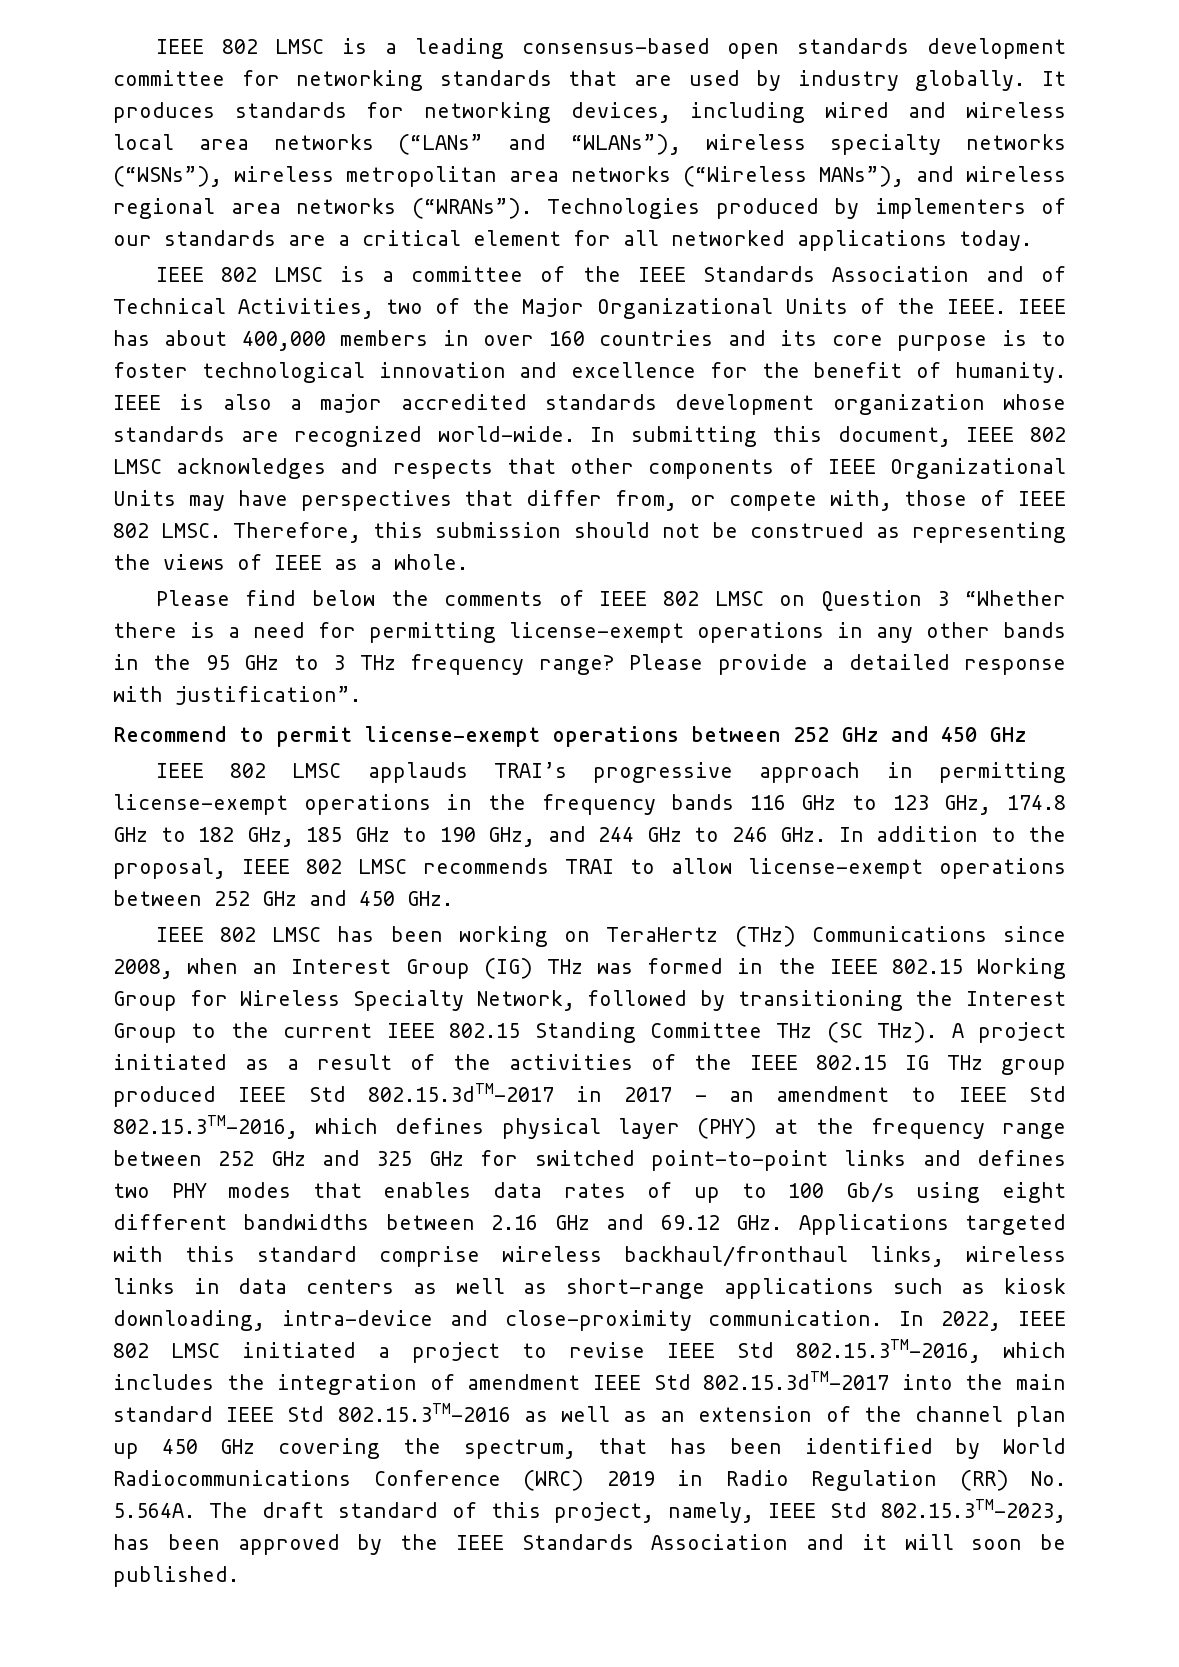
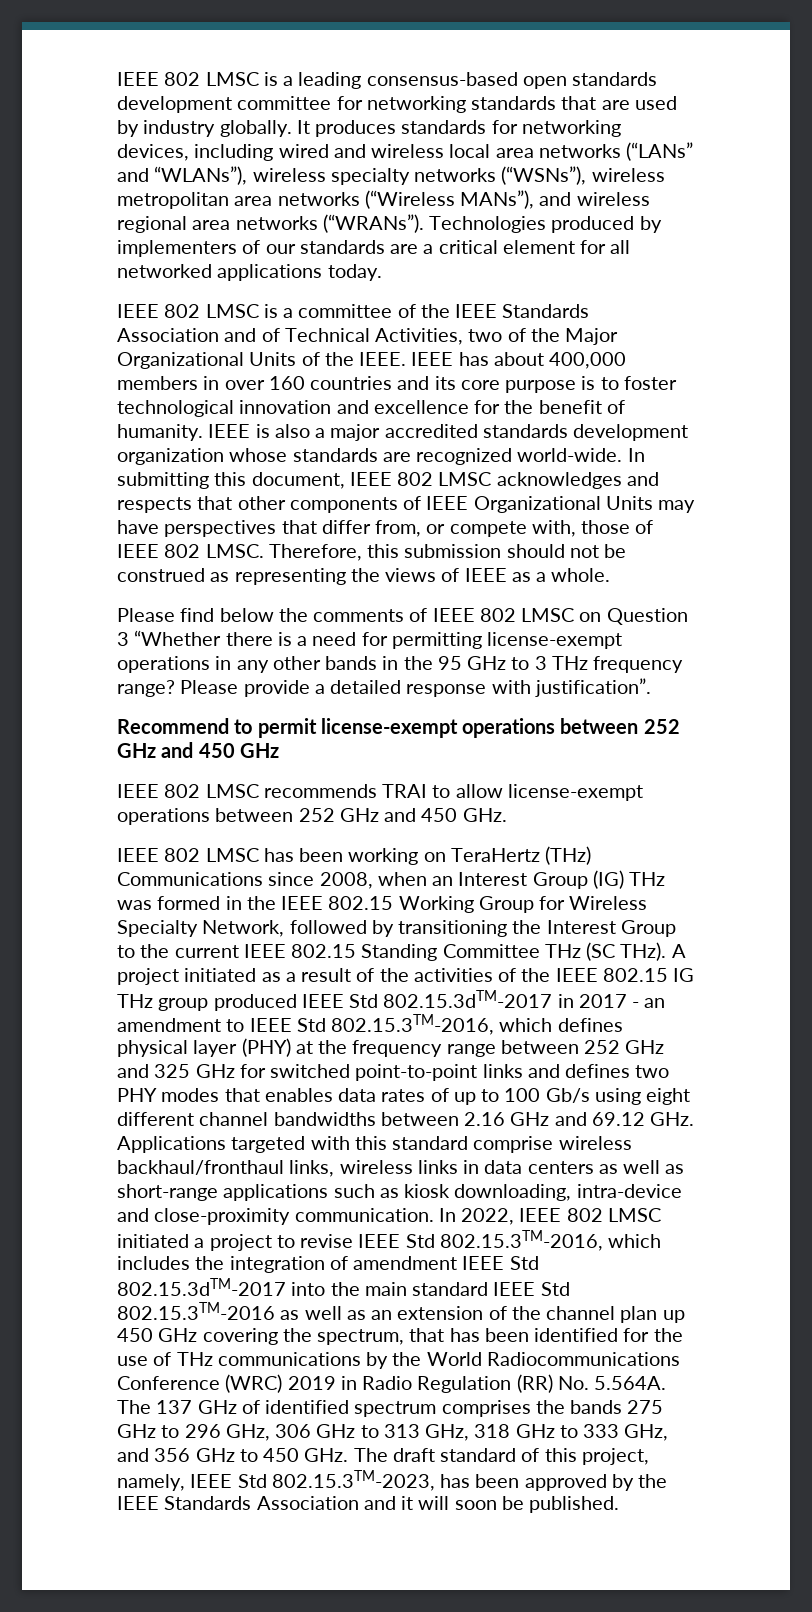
[367,762,1066,783] [113,794,1066,815] [113,826,1066,847] [113,858,407,879] applauds TRAI’s progressive approach in permitting license-exempt operations in the frequency bands 116 GHz to 123 GHz, 174.8 GHz to 182 GHz, 185 GHz to 190 GHz, and 244 GHz to 246 GHz. In addition to the proposal, IEEE 802 LMSC -> (259, 791) none
(227, 1222) none -> [199,1112,269,1126] channel
[955,1438,981,1459] by -> [623,1328,683,1342] [117,1352,422,1369] for the use of THz communications by the
(248, 1510) none -> [156,1400,664,1417] [117,1424,669,1441] [117,1448,388,1462] 137 GHz of identified spectrum comprises the bands 275 GHz to 296 GHz, 306 GHz to 313 GHz, 318 GHz to 333 GHz, and 356 GHz to 450 GHz. The

